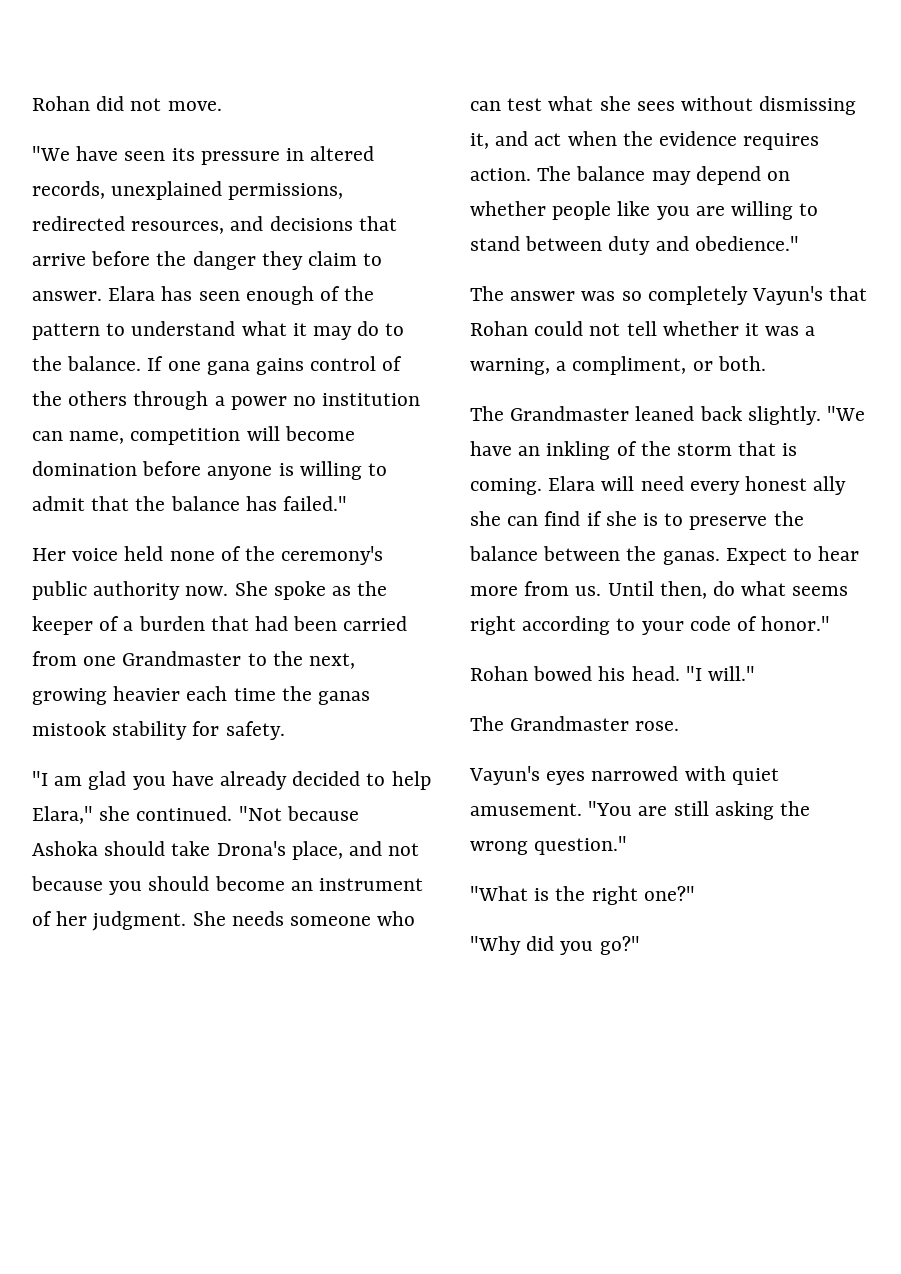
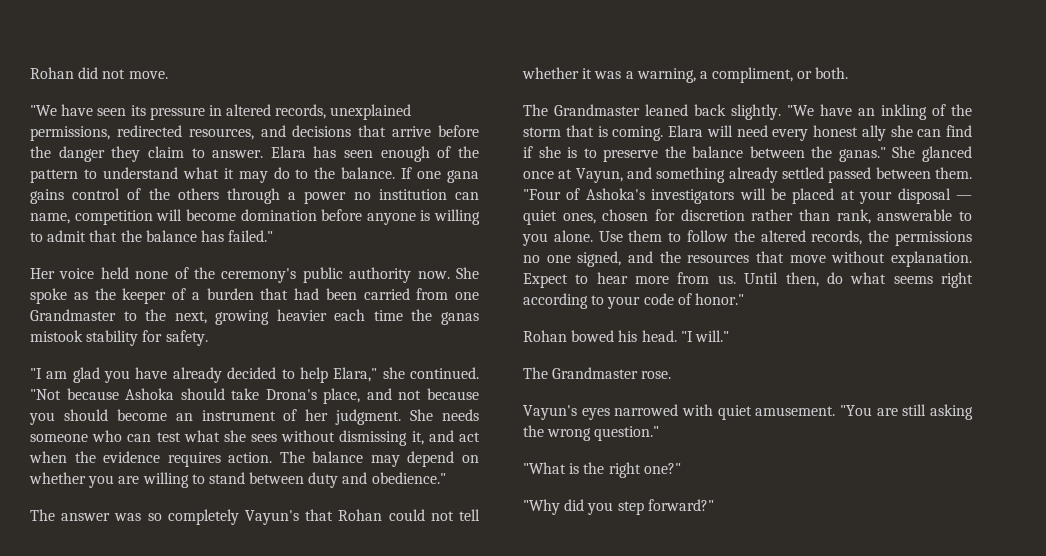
[552,201,651,220] people like -> (86, 478) none
[662,551,720,565] ganas. -> [838,146,972,162] [523,167,972,183] [523,188,972,204] [523,209,972,225] [522,230,972,246] [523,251,972,267] ganas." She glanced once at Vayun, and something already settled passed between them. "Four of Ashoka's investigators will be placed at your disposal — quiet ones, chosen for discretion rather than rank, answerable to you alone. Use them to follow the altered records, the permissions no one signed, and the resources that move without explanation.
[599,936,640,955] go?" -> [617,499,714,515] step forward?"

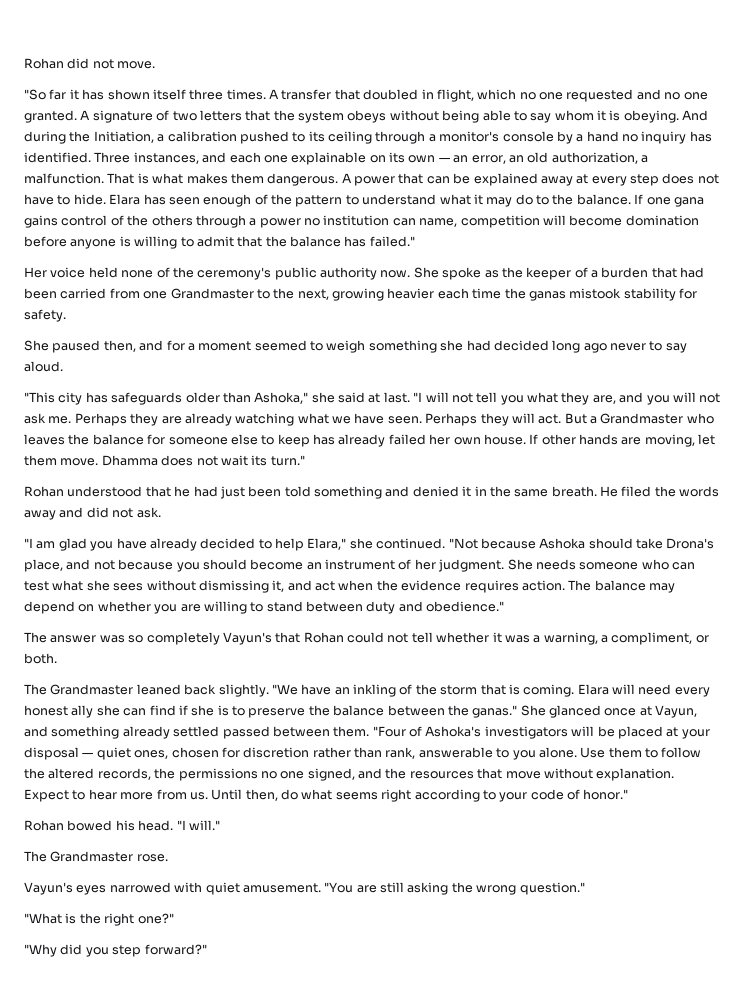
[30,104,412,120] [30,125,479,141] [30,146,264,162] "We have seen its pressure in altered records, unexplained permissions, redirected resources, and decisions that arrive before the danger they claim to answer. -> [24,89,708,102] [24,110,709,123] [24,131,712,144] [24,152,648,165] [24,173,719,186] [24,194,106,205] "So far it has shown itself three times. A transfer that doubled in flight, which no one requested and no one granted. A signature of two letters that the system obeys without being able to say whom it is obeying. And during the Initiation, a calibration pushed to its ceiling through a monitor's console by a hand no inquiry has identified. Three instances, and each one explainable on its own — an error, an old authorization, a malfunction. That is what makes them dangerous. A power that can be explained away at every step does not have to hide.
(208, 338) none -> [24,340,687,353] [24,361,63,372] [24,392,721,405] [24,413,714,426] [24,434,716,447] [24,455,305,466] [24,486,720,499] [24,507,161,520] // She paused then, and for a moment seemed to weigh something she had decided long ago never to say aloud. // "This city has safeguards older than Ashoka," she said at last. "I will not tell you what they are, and you will not ask me. Perhaps they are already watching what we have seen. Perhaps they will act. But a Grandmaster who leaves the balance for someone else to keep has already failed her own house. If other hands are moving, let them move. Dhamma does not wait its turn." // Rohan understood that he had just been told something and denied it in the same breath. He filed the words away and did not ask.

